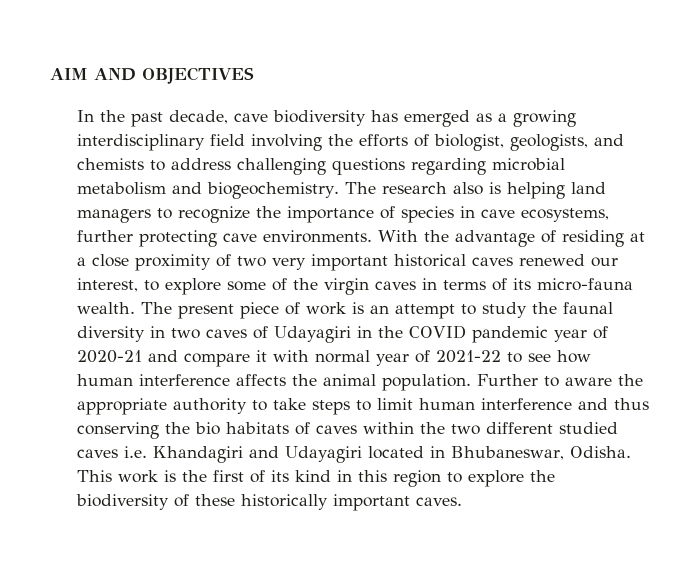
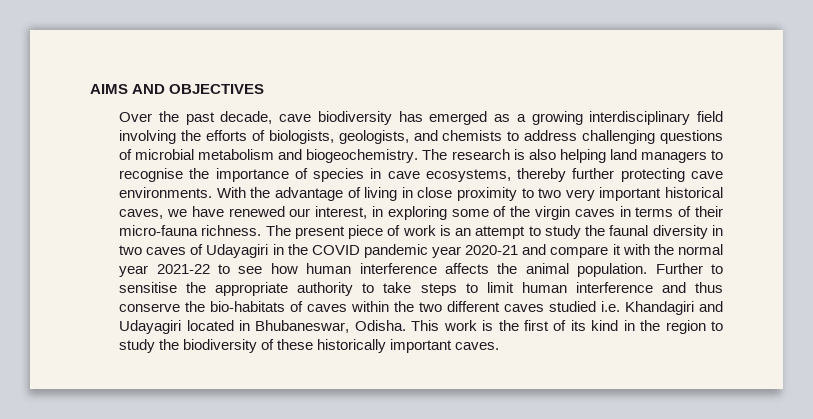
[50,68,88,80] AIM -> [90,84,128,94] AIMS
[76,110,94,122] In -> [119,112,153,122] Over
[433,134,504,151] biologist, -> [268,130,334,144] biologists,
[410,158,486,175] regarding -> [119,149,133,160] of
[452,182,501,195] also is -> [513,149,556,160] is also
[177,206,250,223] recognize -> [119,168,184,182] recognise
(609, 215) none -> [517,168,567,182] thereby
[561,230,645,247] [76,257,86,266] residing at a -> [364,187,413,201] living in
[215,254,231,267] of -> [521,188,534,198] to
[471,257,513,266] caves -> [119,206,224,219] caves, we have
[143,278,221,295] to explore -> [371,206,447,220] in exploring
[512,278,633,291] [76,302,135,314] its micro-fauna wealth. -> [695,206,723,217] [119,225,262,236] their micro-fauna richness.
[592,326,608,339] of -> (462, 252) none
(309, 356) none -> [653,244,674,255] the
[414,350,430,363] of -> (149, 271) none
[564,377,612,386] aware -> [119,282,178,293] sensitise
[76,422,289,439] conserving the bio habitats -> [119,301,286,312] conserve the bio-habitats
[558,422,618,434] [76,449,118,458] studied caves -> [504,301,597,312] caves studied
[357,470,387,482] this -> [640,320,661,331] the
[467,470,524,487] explore -> [119,339,156,353] study

